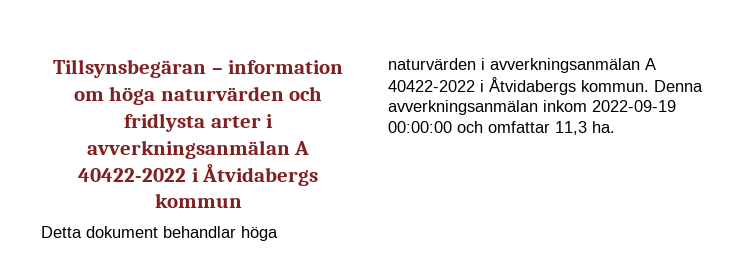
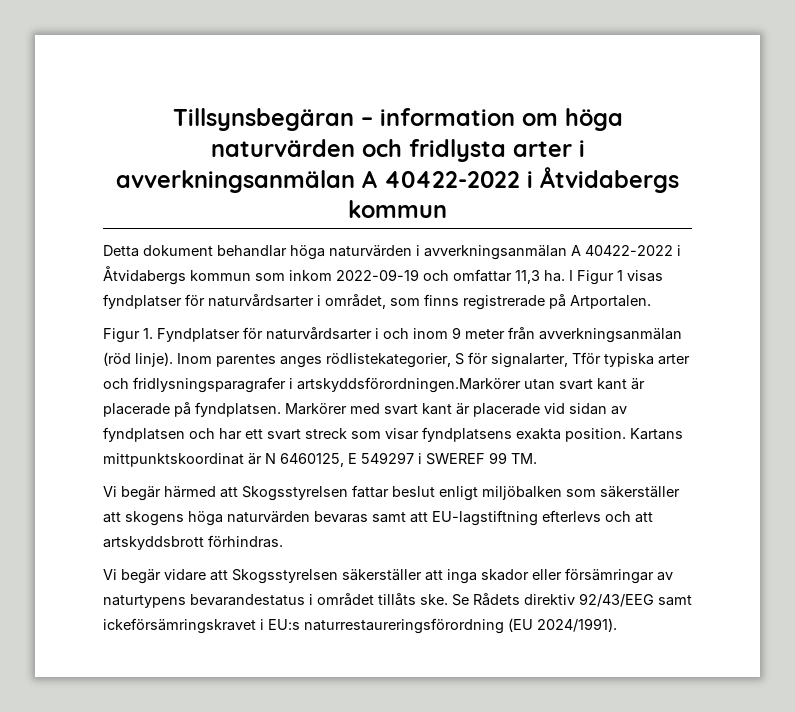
[581,80,703,92] [388,100,538,115] kommun. Denna avverkningsanmälan -> [190,270,285,281] kommun som
[388,121,452,133] 00:00:00 -> (419, 275) none
(615, 127) none -> [569,270,663,285] [103,294,651,310] [103,327,682,343] [103,352,690,368] [103,377,645,393] [103,402,627,417] [103,427,683,442] [103,452,537,467] [103,485,680,501] [103,510,653,526] [103,535,283,550] [103,568,673,584] [103,593,692,608] [103,618,617,634] I Figur 1 visas fyndplatser för naturvårdsarter i området, som finns registrerade på Artportalen. // Figur 1. Fyndplatser för naturvårdsarter i och inom 9 meter från avverkningsanmälan (röd linje). Inom parentes anges rödlistekategorier, S för signalarter, Tför typiska arter och fridlysningsparagrafer i artskyddsförordningen.Markörer utan svart kant är placerade på fyndplatsen. Markörer med svart kant är placerade vid sidan av fyndplatsen och har ett svart streck som visar fyndplatsens exakta position. Kartans mittpunktskoordinat är N 6460125, E 549297 i SWEREF 99 TM. // Vi begär härmed att Skogsstyrelsen fattar beslut enligt miljöbalken som säkerställer att skogens höga naturvärden bevaras samt att EU-lagstiftning efterlevs och att artskyddsbrott förhindras. // Vi begär vidare att Skogsstyrelsen säkerställer att inga skador eller försämringar av naturtypens bevarandestatus i området tillåts ske. Se Rådets direktiv 92/43/EEG samt ickeförsämringskravet i EU:s naturrestaureringsförordning (EU 2024/1991).

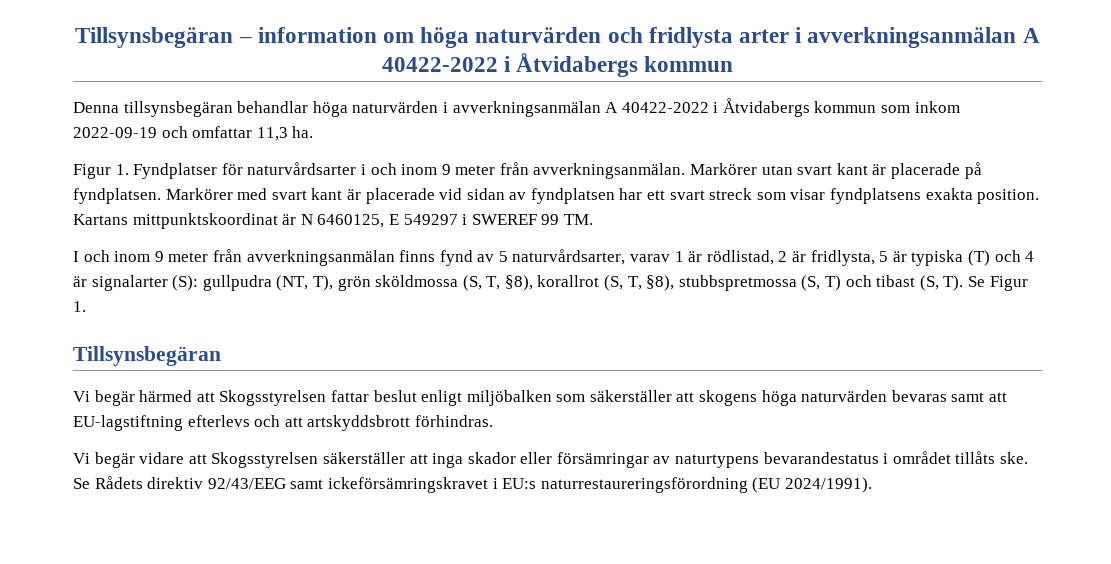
[103,245,213,257] Detta dokument -> [73,101,233,117] Denna tillsynsbegäran
[569,270,663,285] [103,294,651,310] I Figur 1 visas fyndplatser för naturvårdsarter i området, som finns registrerade på Artportalen. -> (314, 132) none
[539,328,682,343] [103,352,690,368] [103,377,521,393] avverkningsanmälan (röd linje). Inom parentes anges rödlistekategorier, S för signalarter, Tför typiska arter och fridlysningsparagrafer i artskyddsförordningen.Markörer -> [533,163,758,179] avverkningsanmälan. Markörer
[189,428,215,439] och -> (615, 196) none
(537, 458) none -> [73,249,1035,266] [73,275,1028,291] [73,301,86,312] [73,346,221,366] // I och inom 9 meter från avverkningsanmälan finns fynd av 5 naturvårdsarter, varav 1 är rödlistad, 2 är fridlysta, 5 är typiska (T) och 4 är signalarter (S): gullpudra (NT, T), grön sköldmossa (S, T, §8), korallrot (S, T, §8), stubbspretmossa (S, T) och tibast (S, T). Se Figur 1. // Tillsynsbegäran

